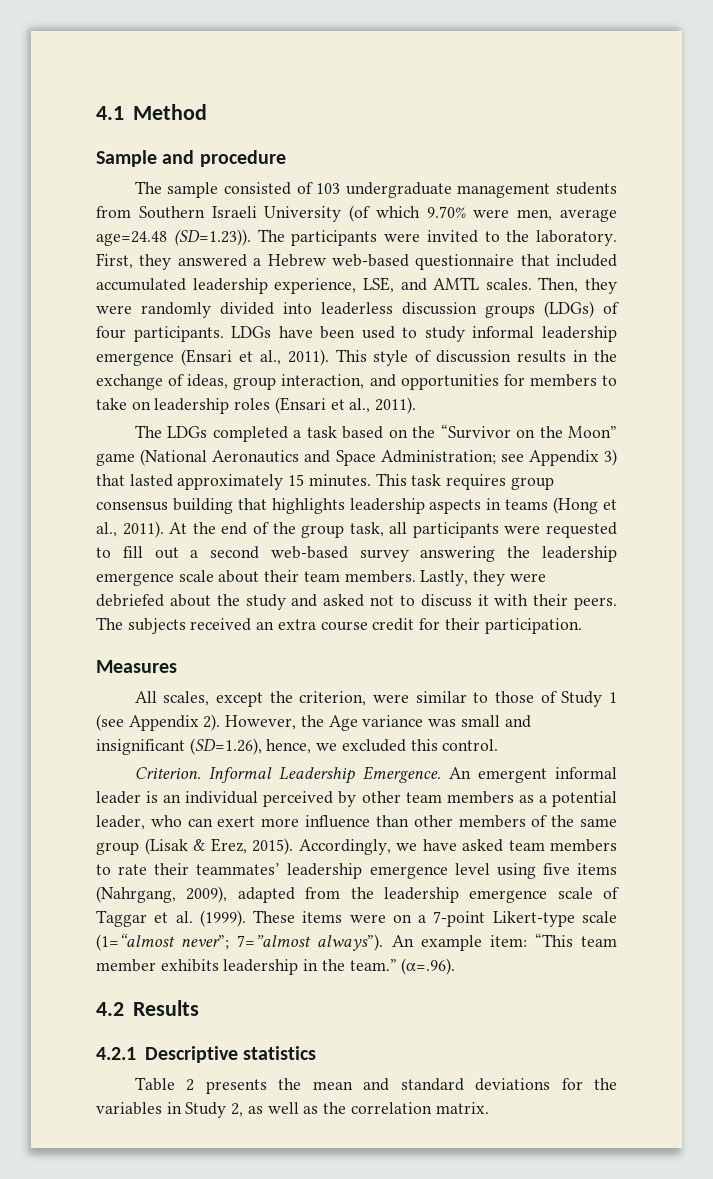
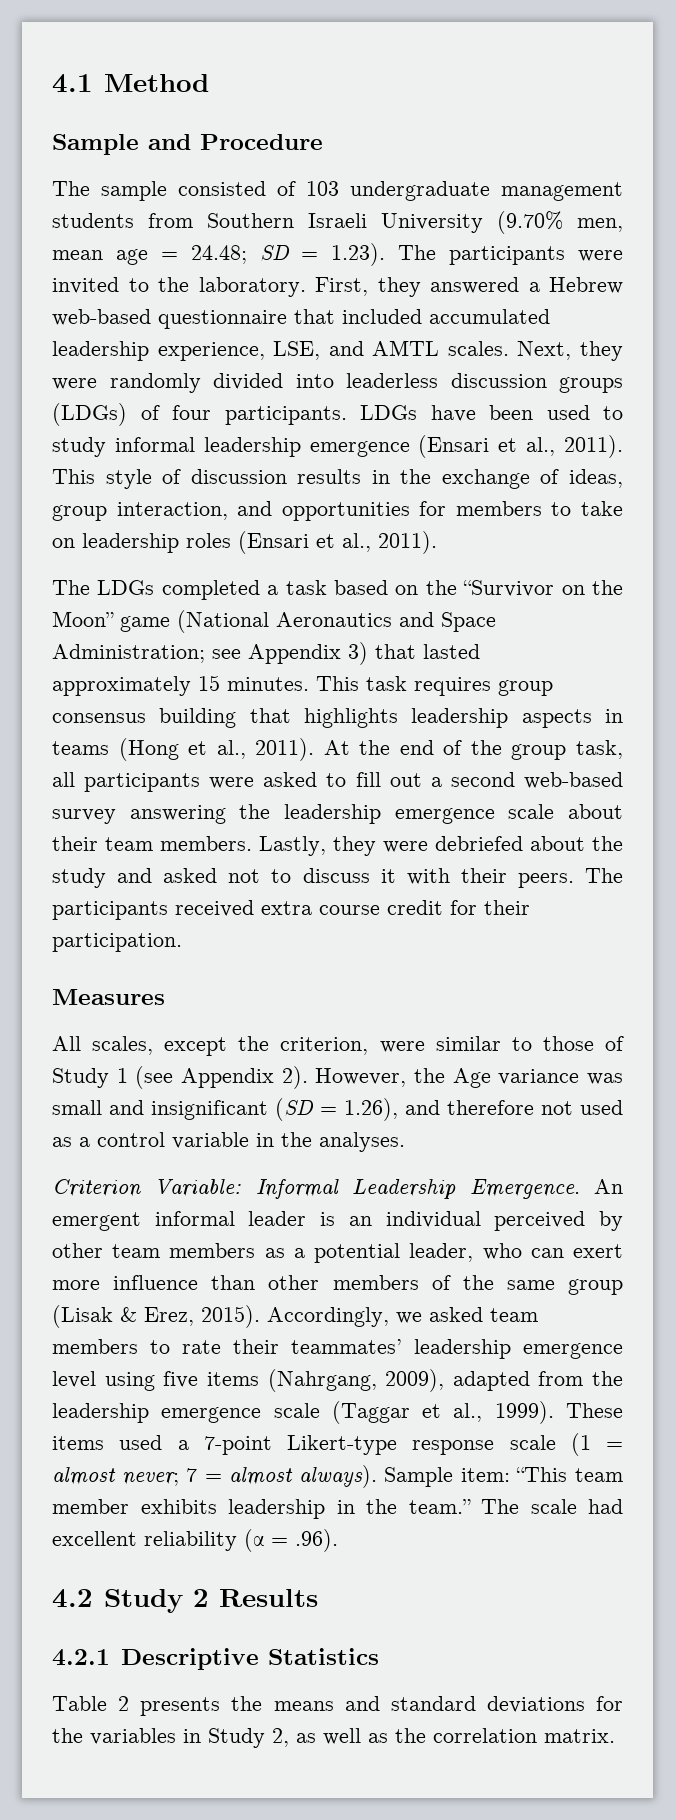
[199,150,286,167] procedure -> [200,134,323,150] Procedure
[349,205,617,222] [96,229,251,246] (of which 9.70% were men, average age=24.48 (SD=1.23)). -> [497,211,623,234] [52,243,386,266] (9.70% men, mean age = 24.48; SD = 1.23).
[538,277,579,293] Then, -> [517,341,572,360] Next,
[546,522,617,538] requested -> [263,772,318,787] asked
[127,618,275,634] subjects received an -> [52,900,254,920] participants received
[189,738,499,755] [134,767,201,779] (SD=1.26), hence, we excluded this control. // Criterion. -> [275,1098,623,1121] [52,1132,405,1152] [52,1179,242,1197] (SD = 1.26), and therefore not used as a control variable in the analyses. // Criterion Variable:
[422,839,457,851] have -> (422, 1318) none
[603,887,619,899] [96,910,617,927] [96,934,482,951] of Taggar et al. (1999). These items were on a 7-point Likert-type scale (1=“almost never”; 7=”almost always”). An example -> [331,1401,623,1424] [52,1433,623,1456] [52,1465,454,1488] (Taggar et al., 1999). These items used a 7-point Likert-type response scale (1 = almost never; 7 = almost always). Sample
[401,958,456,975] (α=.96). -> [481,1499,623,1514] [52,1529,338,1552] The scale had excellent reliability (α = .96).
(124, 1009) none -> [103,1589,209,1613] Study 2
[243,1046,317,1060] statistics -> [267,1648,379,1665] Statistics
[312,1081,353,1090] mean -> [273,1701,334,1711] means

